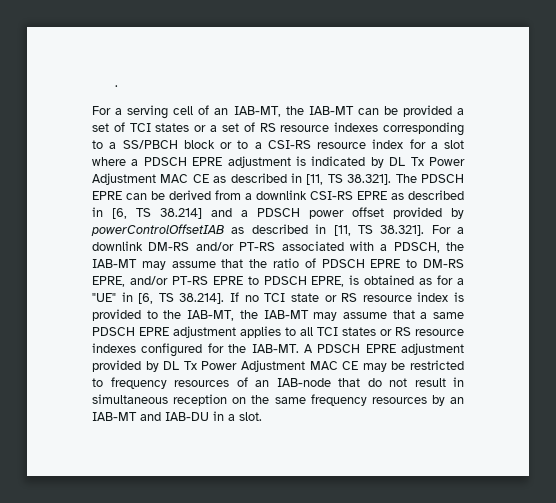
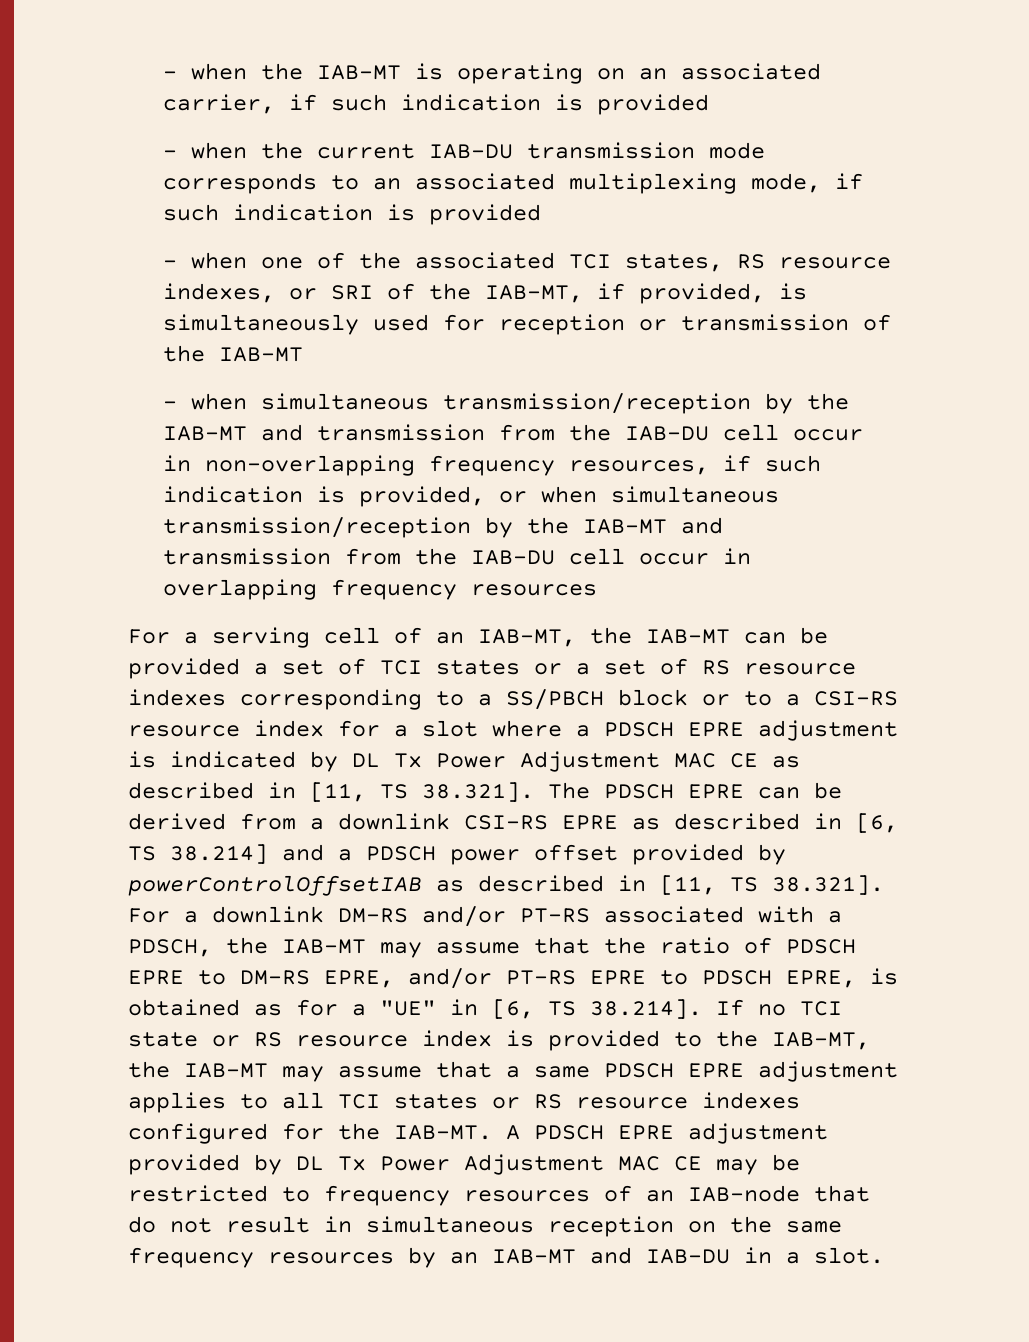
[115,85,119,87] . -> [163,63,822,84] [163,94,710,115] [163,142,766,159] [163,173,864,194] [163,204,542,225] [163,252,892,272] [163,283,808,304] [163,314,892,335] [163,345,304,362] [163,393,850,414] [163,424,864,441] [163,455,822,476] [163,486,780,507] [163,517,724,538] [163,548,752,565] [163,579,598,600] - when the IAB-MT is operating on an associated carrier, if such indication is provided // - when the current IAB-DU transmission mode corresponds to an associated multiplexing mode, if such indication is provided // - when one of the associated TCI states, RS resource indexes, or SRI of the IAB-MT, if provided, is simultaneously used for reception or transmission of the IAB-MT // - when simultaneous transmission/reception by the IAB-MT and transmission from the IAB-DU cell occur in non-overlapping frequency resources, if such indication is provided, or when simultaneous transmission/reception by the IAB-MT and transmission from the IAB-DU cell occur in overlapping frequency resources

